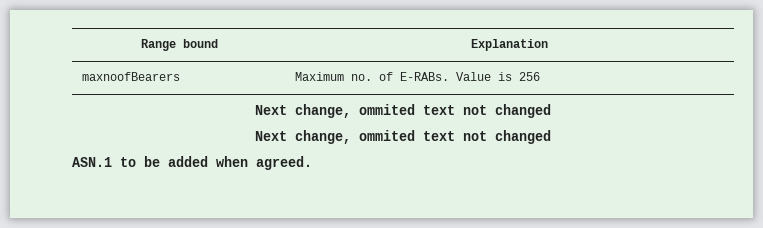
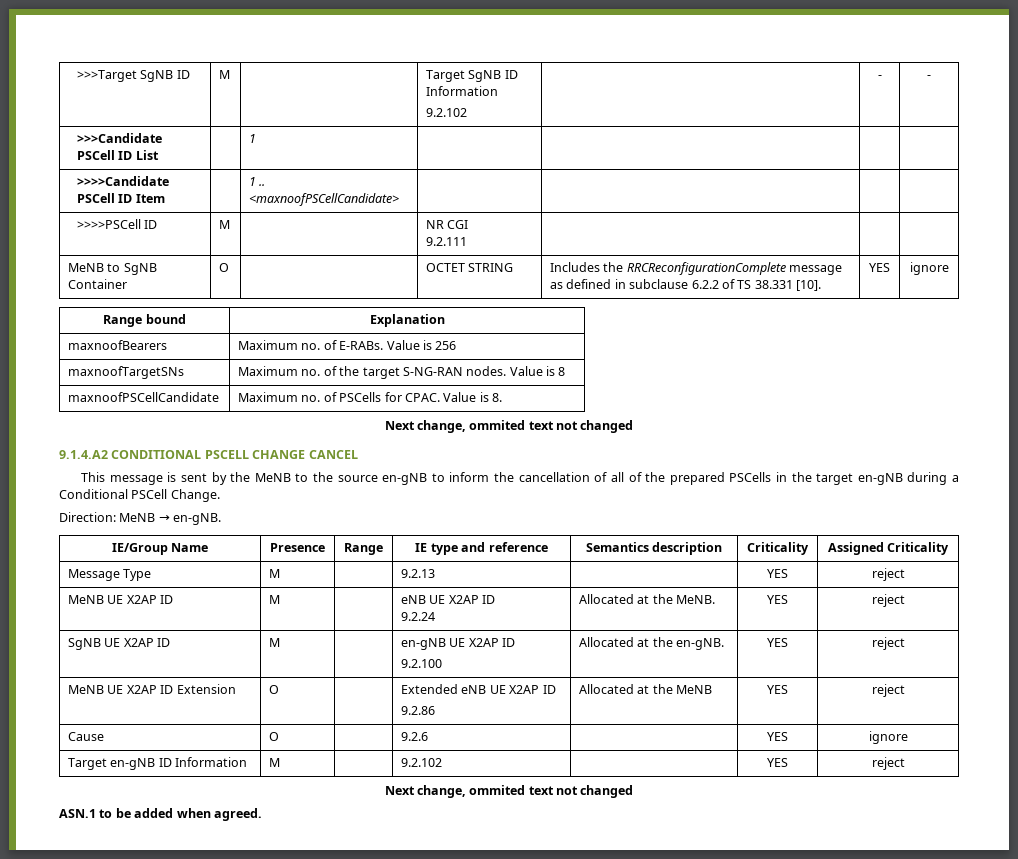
(140, 45) none -> [76,70,190,82] [219,70,231,79] [426,70,518,82] [426,86,499,96] [426,108,468,117] [877,75,882,79] [927,75,931,79] [76,133,162,143] [76,150,159,160] [249,134,257,143] [76,176,169,186] [76,193,165,203] [249,177,266,186] [249,193,400,206] [76,219,158,229] [219,220,231,229] [426,220,469,229] [426,237,468,246] [68,263,157,275] [68,279,128,289] [219,263,230,272] [426,263,514,272] [550,262,843,275] [550,279,822,291] [869,263,890,272] [909,262,949,275] >>>Target SgNB ID | M | | Target SgNB ID Information // 9.2.102 | | - | - // >>>Candidate PSCell ID List | | 1 | | | | // >>>>Candidate PSCell ID Item | | 1 .. <maxnoofPSCellCandidate> | | | | // >>>>PSCell ID | M | | NR CGI // 9.2.111 | | | // MeNB to SgNB Container | O | | OCTET STRING | Includes the RRCReconfigurationComplete message as defined in subclause 6.2.2 of TS 38.331 [10]. | YES | ignore //
[255,104,551,118] // Next change, ommited text not changed -> [68,366,185,379] [238,366,566,379] [68,392,220,402] [238,392,503,402] [384,420,634,433] [59,450,358,459] [81,472,960,485] [59,489,220,502] [59,512,222,525] [111,543,209,555] [270,543,325,552] [344,543,383,555] [415,542,548,555] [585,542,723,555] [747,542,809,555] [827,542,950,555] [68,569,152,581] [269,569,281,578] [401,569,436,578] [767,569,788,578] [871,568,905,581] [68,595,174,604] [269,595,281,604] [401,595,496,604] [401,612,436,621] [579,594,716,604] [767,595,788,604] [871,594,905,607] [68,638,171,650] [269,638,281,647] [401,638,516,650] [401,659,443,668] [579,637,725,650] [767,638,788,647] [871,637,905,650] [68,684,236,694] [269,685,280,694] [401,684,556,694] [401,706,436,715] [579,684,713,694] [767,685,788,694] [871,684,905,697] [68,732,105,741] [269,732,280,741] [401,732,429,741] [767,732,788,741] [868,731,908,744] [68,757,248,770] [269,758,281,767] [401,758,443,767] [767,758,788,767] [871,757,905,770] // maxnoofTargetSNs | Maximum no. of the target S-NG-RAN nodes. Value is 8 // maxnoofPSCellCandidate | Maximum no. of PSCells for CPAC. Value is 8. // Next change, ommited text not changed // 9.1.4.A2 CONDITIONAL PSCELL CHANGE CANCEL // This message is sent by the MeNB to the source en-gNB to inform the cancellation of all of the prepared PSCells in the target en-gNB during a Conditional PSCell Change. // Direction: MeNB → en-gNB. // IE/Group Name | Presence | Range | IE type and reference | Semantics description | Criticality | Assigned Criticality // Message Type | M | | 9.2.13 | | YES | reject // MeNB UE X2AP ID | M | | eNB UE X2AP ID // 9.2.24 | Allocated at the MeNB. | YES | reject // SgNB UE X2AP ID | M | | en-gNB UE X2AP ID // 9.2.100 | Allocated at the en-gNB. | YES | reject // MeNB UE X2AP ID Extension | O | | Extended eNB UE X2AP ID // 9.2.86 | Allocated at the MeNB | YES | reject // Cause | O | | 9.2.6 | | YES | ignore // Target en-gNB ID Information | M | | 9.2.102 | | YES | reject

